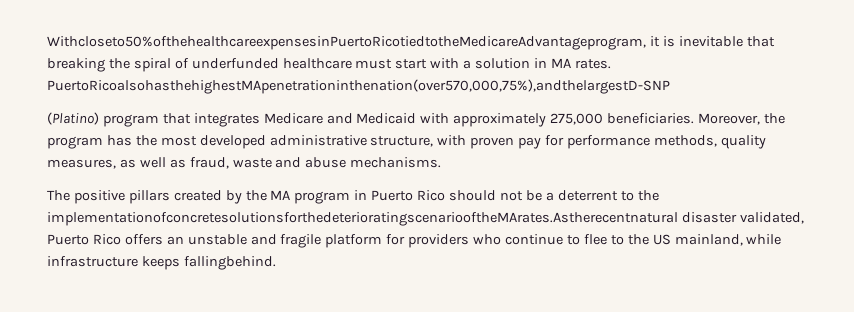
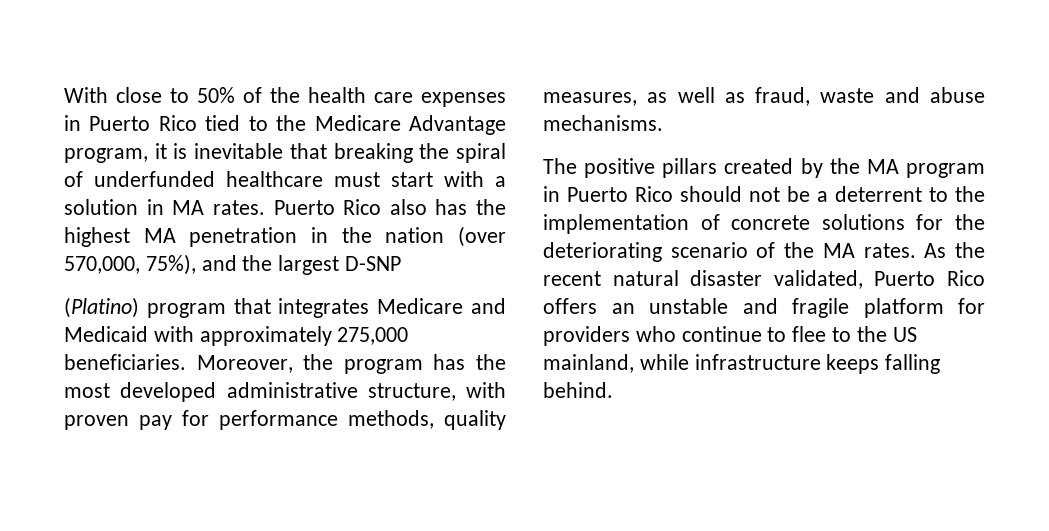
[47,36,646,50] Withcloseto50%ofthehealthcareexpensesinPuertoRicotiedtotheMedicareAdvantageprogram, -> [64,87,506,107] [64,115,507,135] [64,148,148,163] With close to 50% of the health care expenses in Puerto Rico tied to the Medicare Advantage program,
[47,79,670,94] PuertoRicoalsohasthehighestMApenetrationinthenation(over570,000,75%),andthelargestD-SNP -> [273,199,506,215] [64,226,507,247] [64,254,402,275] Puerto Rico also has the highest MA penetration in the nation (over 570,000, 75%), and the largest D-SNP
[47,212,678,226] implementationofconcretesolutionsforthedeterioratingscenariooftheMArates.Astherecentnatural -> [543,214,985,234] [543,242,985,262] [543,270,679,286] implementation of concrete solutions for the deteriorating scenario of the MA rates. As the recent natural
[183,256,276,270] fallingbehind. -> [885,354,941,374] [543,382,613,398] falling behind.

